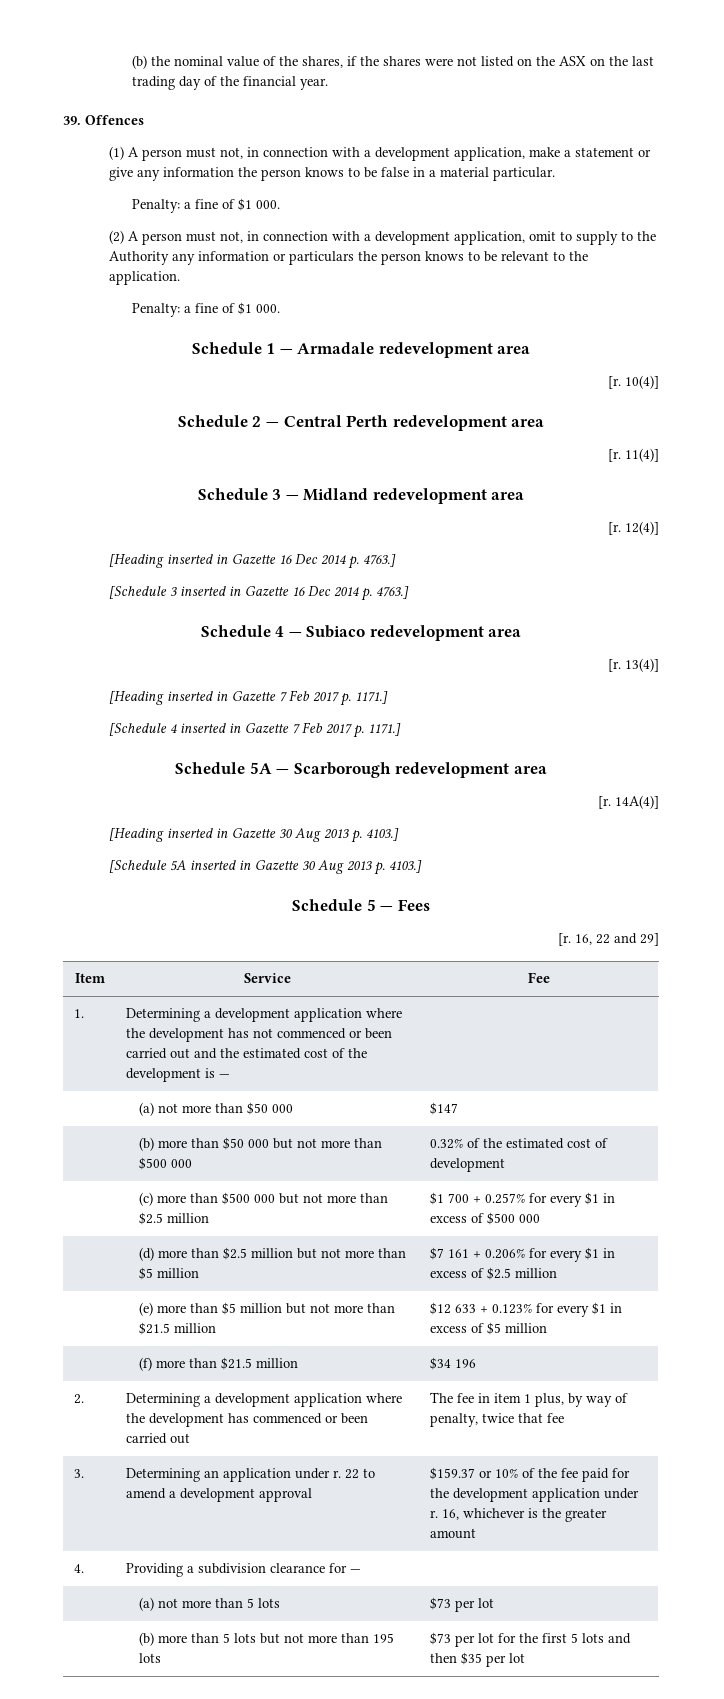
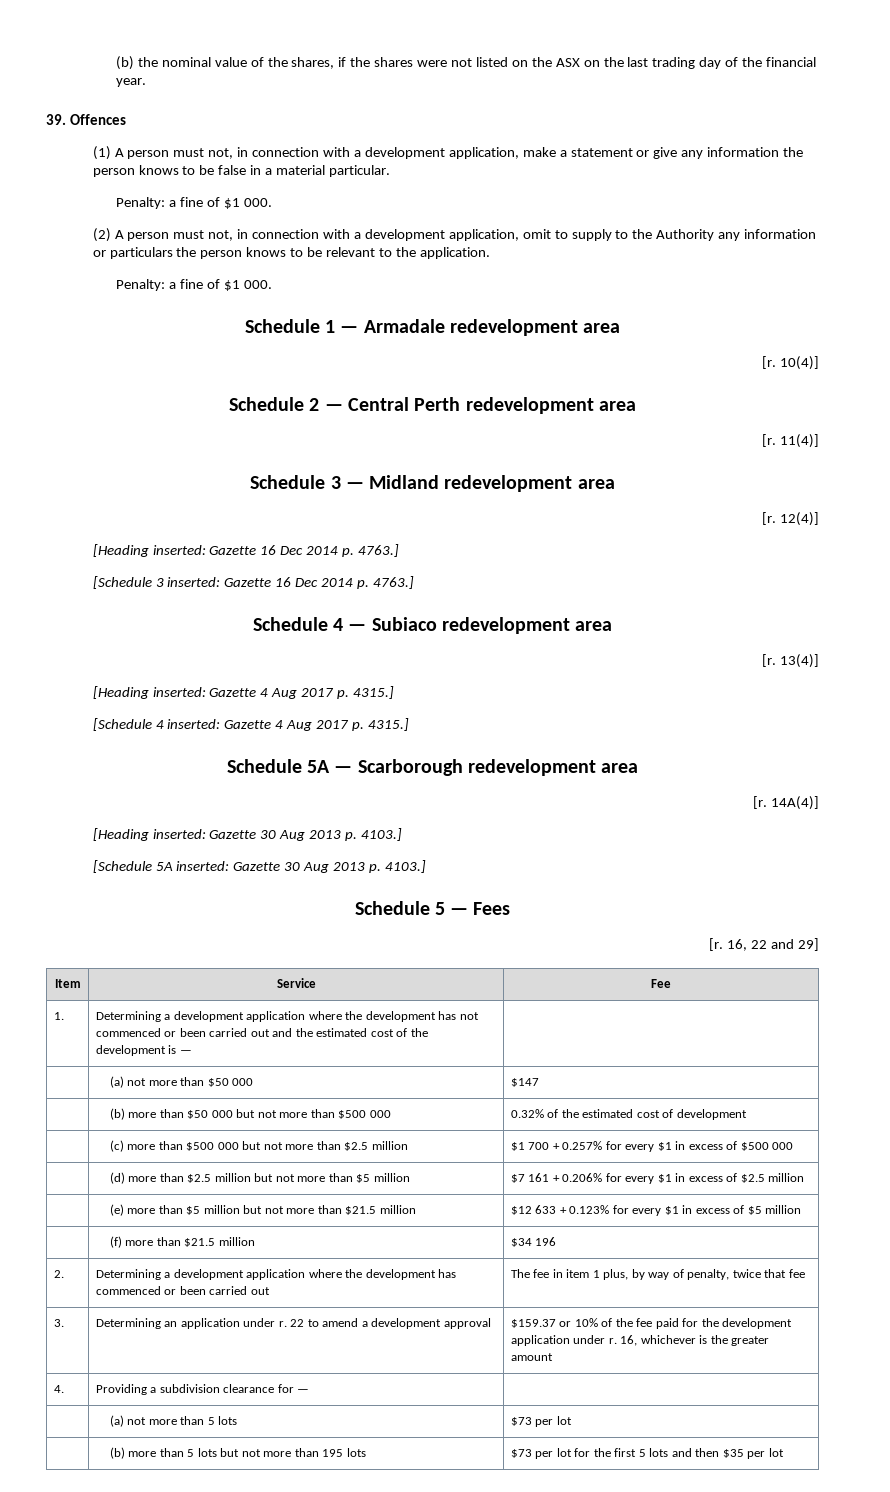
[167,554,229,564] inserted in -> [152,545,206,555] inserted:
[180,586,242,596] inserted in -> [167,577,221,587] inserted:
[167,690,389,706] inserted in Gazette 7 Feb 2017 p. 1171.] -> [152,686,395,699] inserted: Gazette 4 Aug 2017 p. 4315.]
[180,722,402,738] inserted in Gazette 7 Feb 2017 p. 1171.] -> [167,718,409,731] inserted: Gazette 4 Aug 2017 p. 4315.]
[167,828,229,838] inserted in -> [152,829,206,839] inserted:
[190,860,252,870] inserted in -> [176,861,230,871] inserted:

